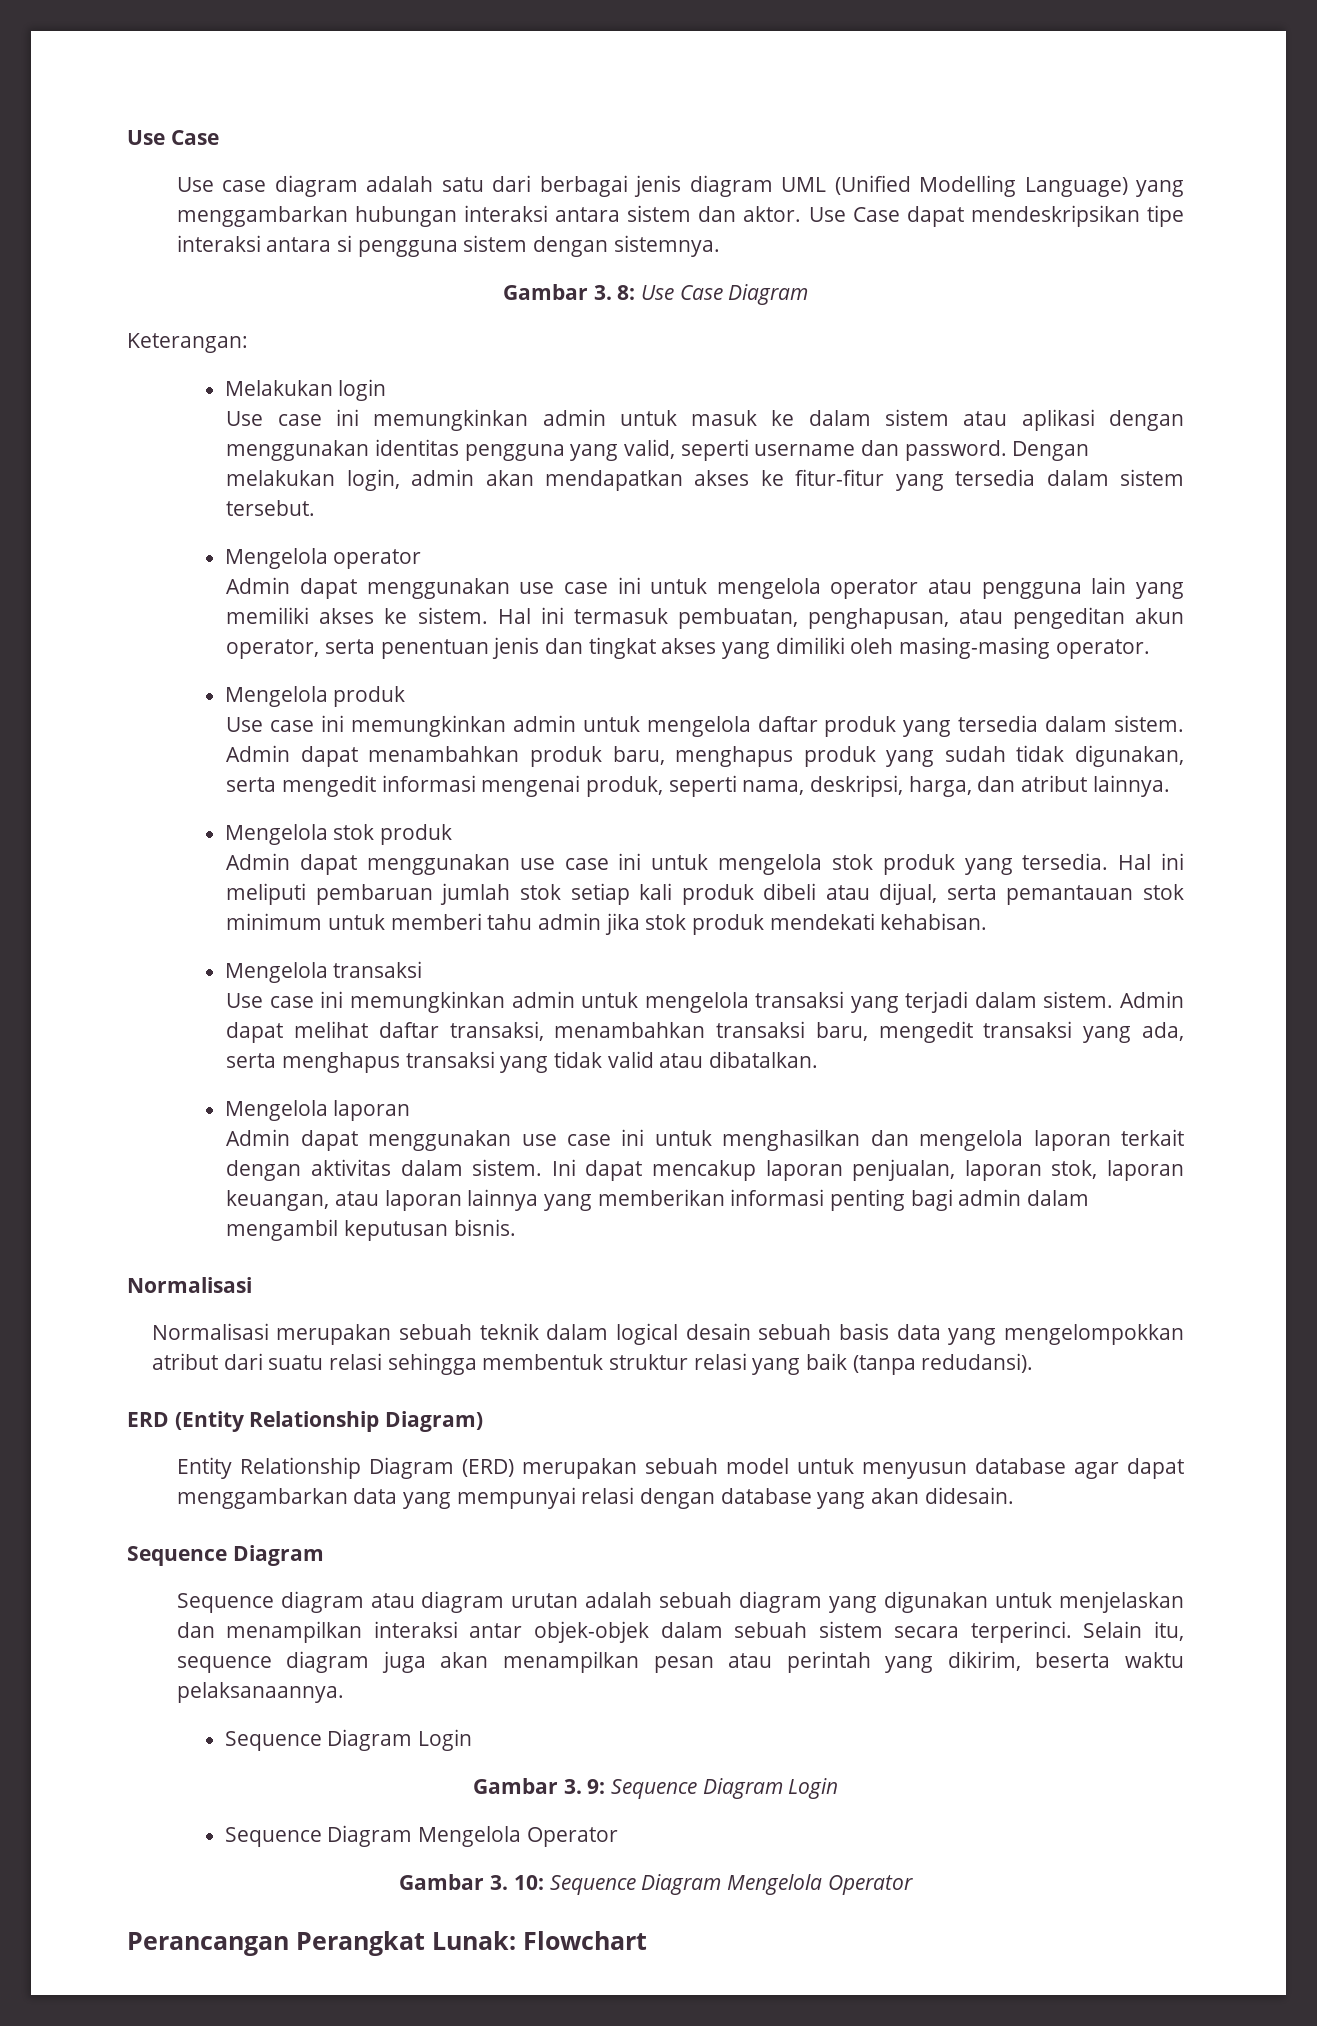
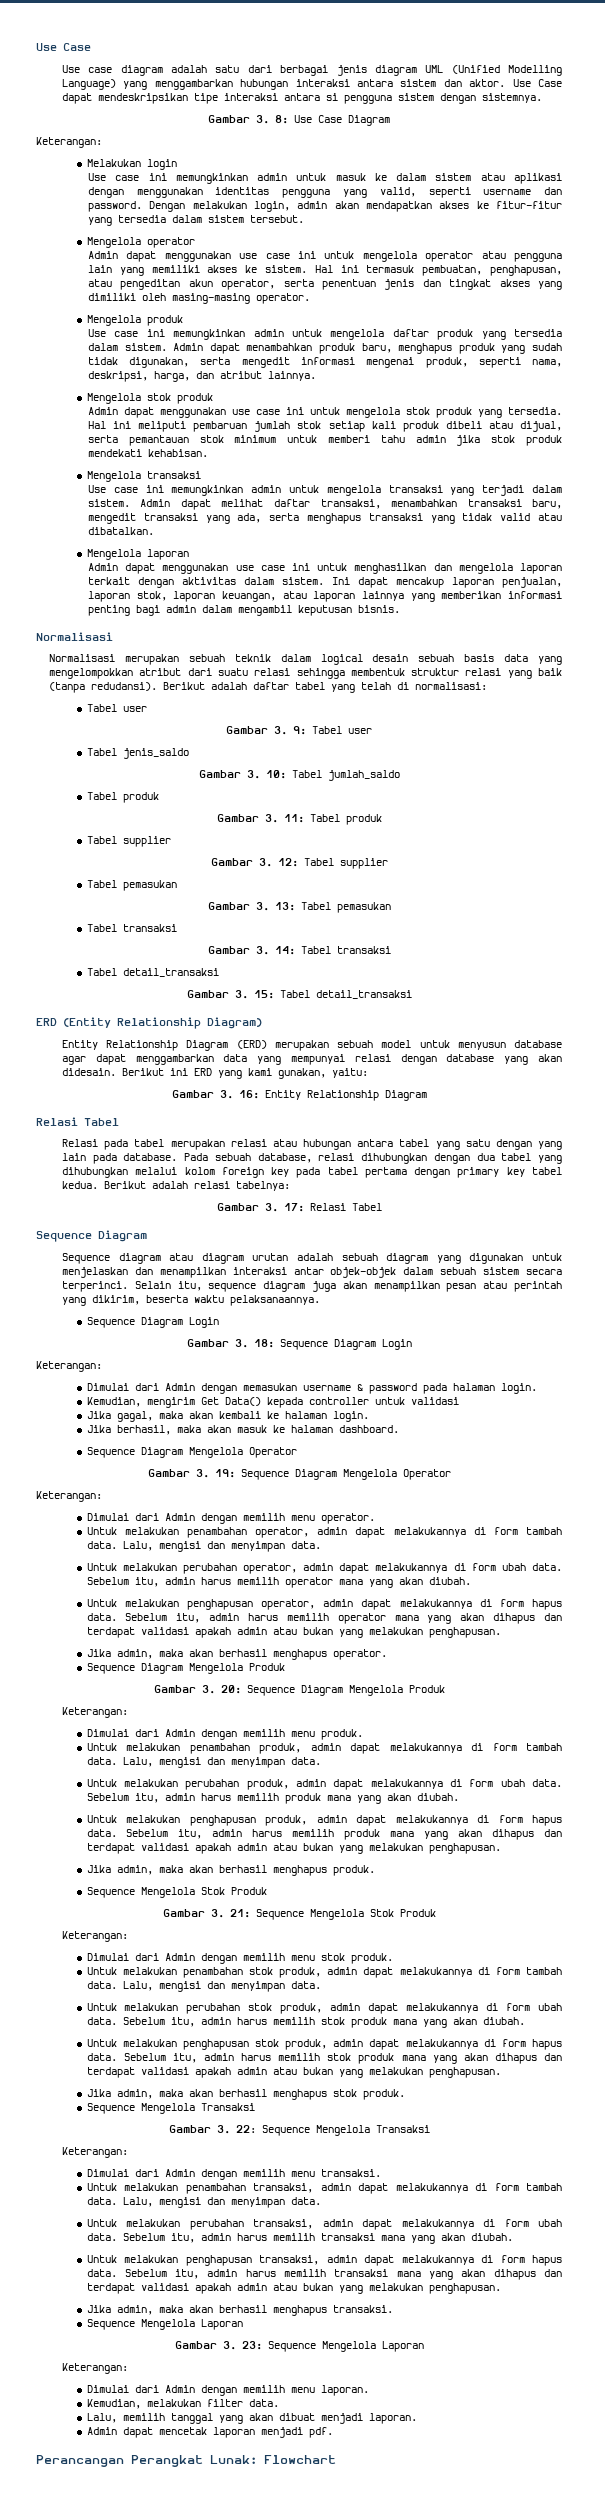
(1034, 1363) none -> [162,682,487,693] [86,704,147,712] [226,726,372,735] [86,748,189,759] [198,770,400,781] [86,792,159,803] [216,814,382,825] [86,836,171,847] [210,858,388,869] [86,880,177,891] [207,902,391,913] [86,924,177,932] [207,946,391,955] [86,968,219,977] [186,990,412,999] Berikut adalah daftar tabel yang telah di normalisasi: // Tabel user // Gambar 3. 9: Tabel user // Tabel jenis_saldo // Gambar 3. 10: Tabel jumlah_saldo // Tabel produk // Gambar 3. 11: Tabel produk // Tabel supplier // Gambar 3. 12: Tabel supplier // Tabel pemasukan // Gambar 3. 13: Tabel pemasukan // Tabel transaksi // Gambar 3. 14: Tabel transaksi // Tabel detail_transaksi // Gambar 3. 15: Tabel detail_transaksi
(1014, 1495) none -> [121,1068,368,1079] [171,1090,427,1101] [36,1117,119,1126] [61,1139,563,1150] [61,1153,563,1164] [61,1167,562,1178] [61,1181,290,1191] [216,1203,382,1212] Berikut ini ERD yang kami gunakan, yaitu: // Gambar 3. 16: Entity Relationship Diagram // Relasi Tabel // Relasi pada tabel merupakan relasi atau hubungan antara tabel yang satu dengan yang lain pada database. Pada sebuah database, relasi dihubungkan dengan dua tabel yang dihubungkan melalui kolom foreign key pada tabel pertama dengan primary key tabel kedua. Berikut adalah relasi tabelnya: // Gambar 3. 17: Relasi Tabel
[587,1778,839,1799] 9: Sequence Diagram Login -> [253,1339,412,1350] [36,1361,102,1372] [86,1383,537,1394] [86,1397,459,1408] [86,1411,369,1422] [86,1425,399,1435] 18: Sequence Diagram Login // Keterangan: // Dimulai dari Admin dengan memasukan username & password pada halaman login. // Kemudian, mengirim Get Data() kepada controller untuk validasi // Jika gagal, maka akan kembali ke halaman login. // Jika berhasil, maka akan masuk ke halaman dashboard.
[513,1874,913,1895] 10: Sequence Diagram Mengelola Operator -> [214,1469,451,1480] [36,1491,102,1502] [86,1513,375,1524] [86,1527,562,1538] [86,1541,321,1552] [86,1563,562,1574] [86,1577,471,1588] [86,1599,562,1610] [86,1613,563,1624] [86,1627,501,1638] [86,1649,387,1660] [86,1663,285,1674] [153,1685,445,1696] [61,1707,128,1718] [86,1729,363,1740] [86,1743,563,1754] [86,1757,321,1768] [86,1779,563,1790] [86,1793,459,1804] [86,1815,563,1826] [86,1829,562,1840] [86,1843,501,1854] [86,1865,375,1876] [86,1887,267,1898] [162,1909,436,1920] [61,1931,128,1942] [86,1953,393,1964] [86,1967,562,1978] [86,1981,321,1992] [86,2003,562,2014] [86,2017,525,2028] [86,2039,562,2050] [86,2053,562,2064] [86,2067,501,2078] [86,2089,405,2100] [86,2103,255,2114] [168,2125,430,2136] [61,2147,128,2158] [86,2169,381,2180] [86,2183,563,2194] [86,2197,321,2208] [86,2219,563,2230] [86,2233,513,2244] [86,2255,563,2266] [86,2269,562,2280] [86,2283,501,2294] [86,2305,393,2316] [86,2319,243,2330] [174,2341,424,2352] [61,2363,128,2374] [86,2385,369,2396] [86,2399,279,2409] [86,2413,417,2424] [86,2427,333,2438] 19: Sequence Diagram Mengelola Operator // Keterangan: // Dimulai dari Admin dengan memilih menu operator. // Untuk melakukan penambahan operator, admin dapat melakukannya di form tambah data. Lalu, mengisi dan menyimpan data. // Untuk melakukan perubahan operator, admin dapat melakukannya di form ubah data. Sebelum itu, admin harus memilih operator mana yang akan diubah. // Untuk melakukan penghapusan operator, admin dapat melakukannya di form hapus data. Sebelum itu, admin harus memilih operator mana yang akan dihapus dan terdapat validasi apakah admin atau bukan yang melakukan penghapusan. // Jika admin, maka akan berhasil menghapus operator. // Sequence Diagram Mengelola Produk // Gambar 3. 20: Sequence Diagram Mengelola Produk // Keterangan: // Dimulai dari Admin dengan memilih menu produk. // Untuk melakukan penambahan produk, admin dapat melakukannya di form tambah data. Lalu, mengisi dan menyimpan data. // Untuk melakukan perubahan produk, admin dapat melakukannya di form ubah data. Sebelum itu, admin harus memilih produk mana yang akan diubah. // Untuk melakukan penghapusan produk, admin dapat melakukannya di form hapus data. Sebelum itu, admin harus memilih produk mana yang akan dihapus dan terdapat validasi apakah admin atau bukan yang melakukan penghapusan. // Jika admin, maka akan berhasil menghapus produk. // Sequence Mengelola Stok Produk // Gambar 3. 21: Sequence Mengelola Stok Produk // Keterangan: // Dimulai dari Admin dengan memilih menu stok produk. // Untuk melakukan penambahan stok produk, admin dapat melakukannya di form tambah data. Lalu, mengisi dan menyimpan data. // Untuk melakukan perubahan stok produk, admin dapat melakukannya di form ubah data. Sebelum itu, admin harus memilih stok produk mana yang akan diubah. // Untuk melakukan penghapusan stok produk, admin dapat melakukannya di form hapus data. Sebelum itu, admin harus memilih stok produk mana yang akan dihapus dan terdapat validasi apakah admin atau bukan yang melakukan penghapusan. // Jika admin, maka akan berhasil menghapus stok produk. // Sequence Mengelola Transaksi // Gambar 3. 22: Sequence Mengelola Transaksi // Keterangan: // Dimulai dari Admin dengan memilih menu transaksi. // Untuk melakukan penambahan transaksi, admin dapat melakukannya di form tambah data. Lalu, mengisi dan menyimpan data. // Untuk melakukan perubahan transaksi, admin dapat melakukannya di form ubah data. Sebelum itu, admin harus memilih transaksi mana yang akan diubah. // Untuk melakukan penghapusan transaksi, admin dapat melakukannya di form hapus data. Sebelum itu, admin harus memilih transaksi mana yang akan dihapus dan terdapat validasi apakah admin atau bukan yang melakukan penghapusan. // Jika admin, maka akan berhasil menghapus transaksi. // Sequence Mengelola Laporan // Gambar 3. 23: Sequence Mengelola Laporan // Keterangan: // Dimulai dari Admin dengan memilih menu laporan. // Kemudian, melakukan filter data. // Lalu, memilih tanggal yang akan dibuat menjadi laporan. // Admin dapat mencetak laporan menjadi pdf.

